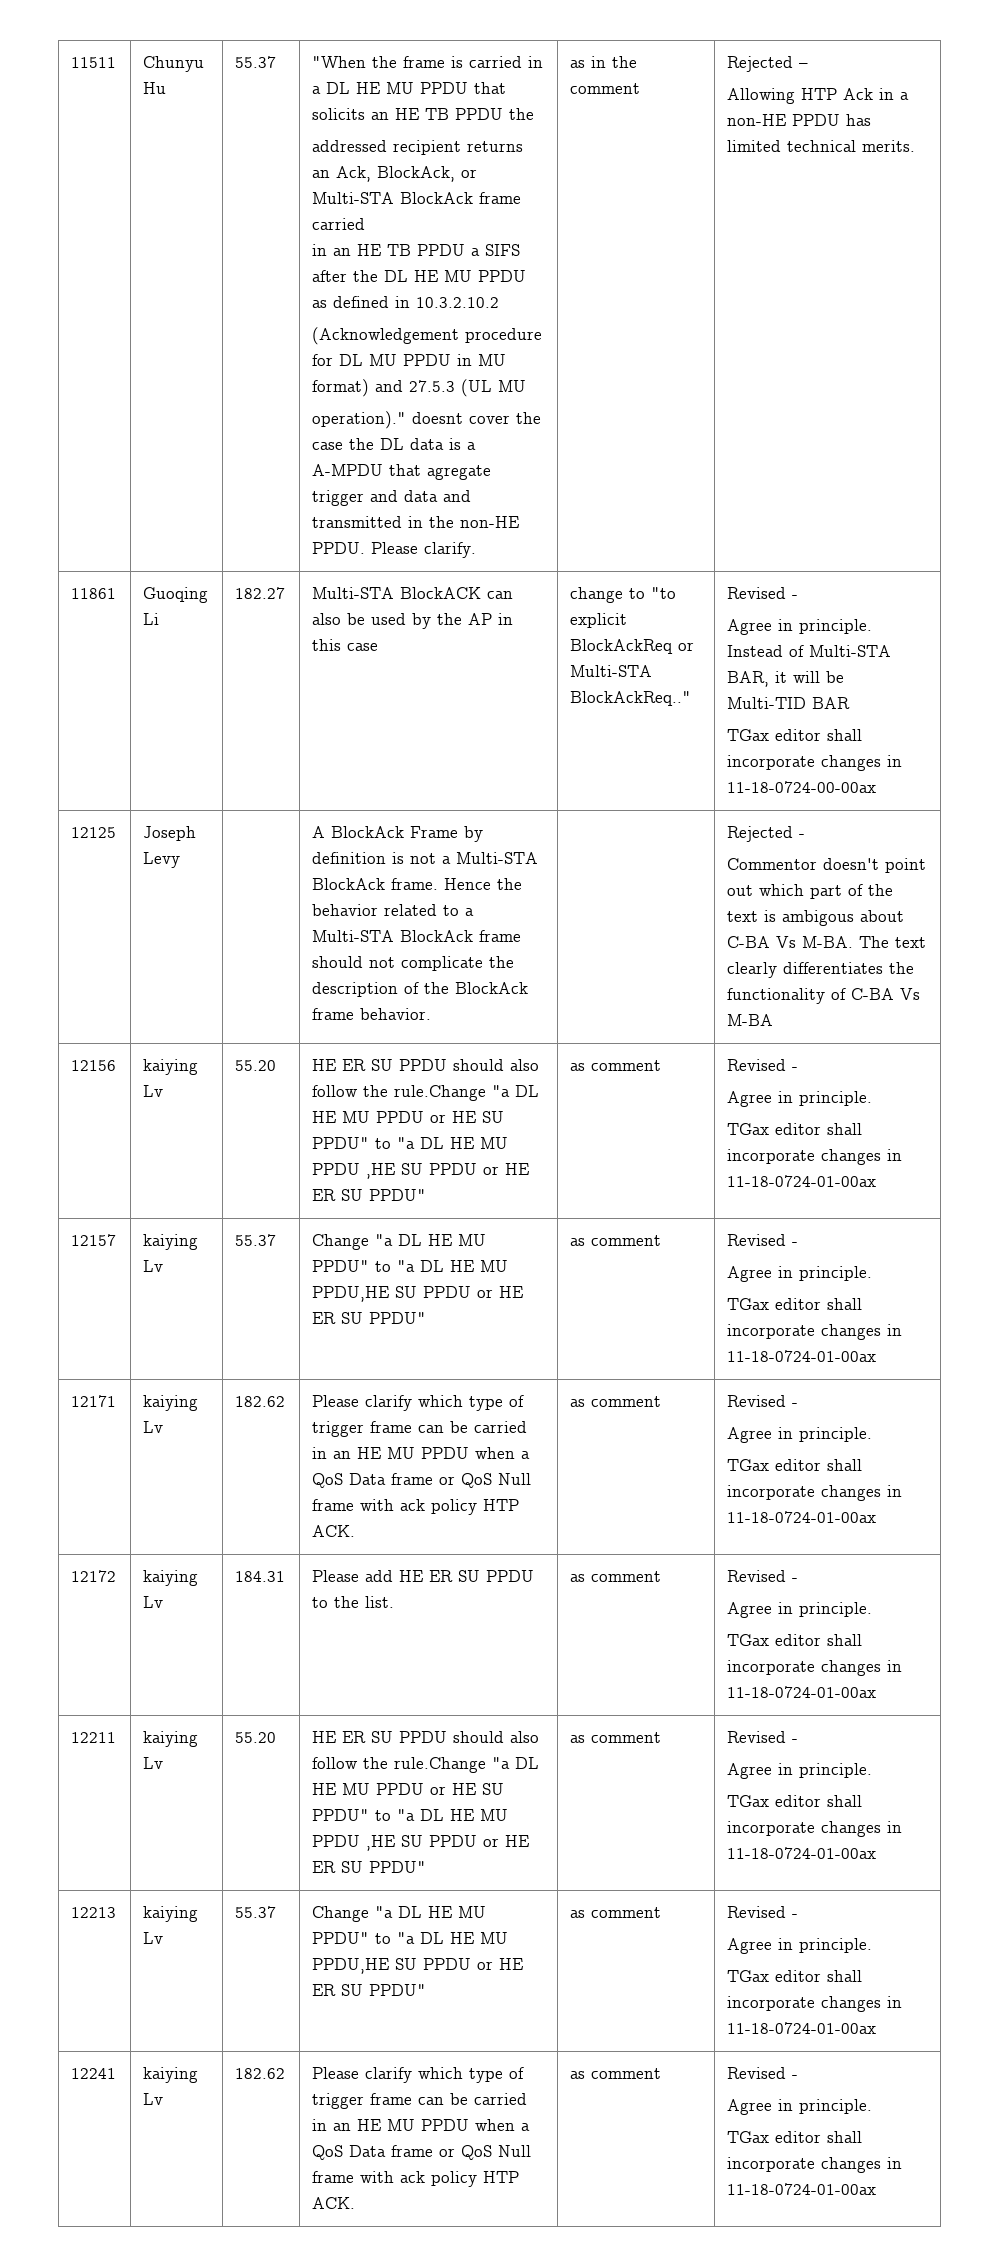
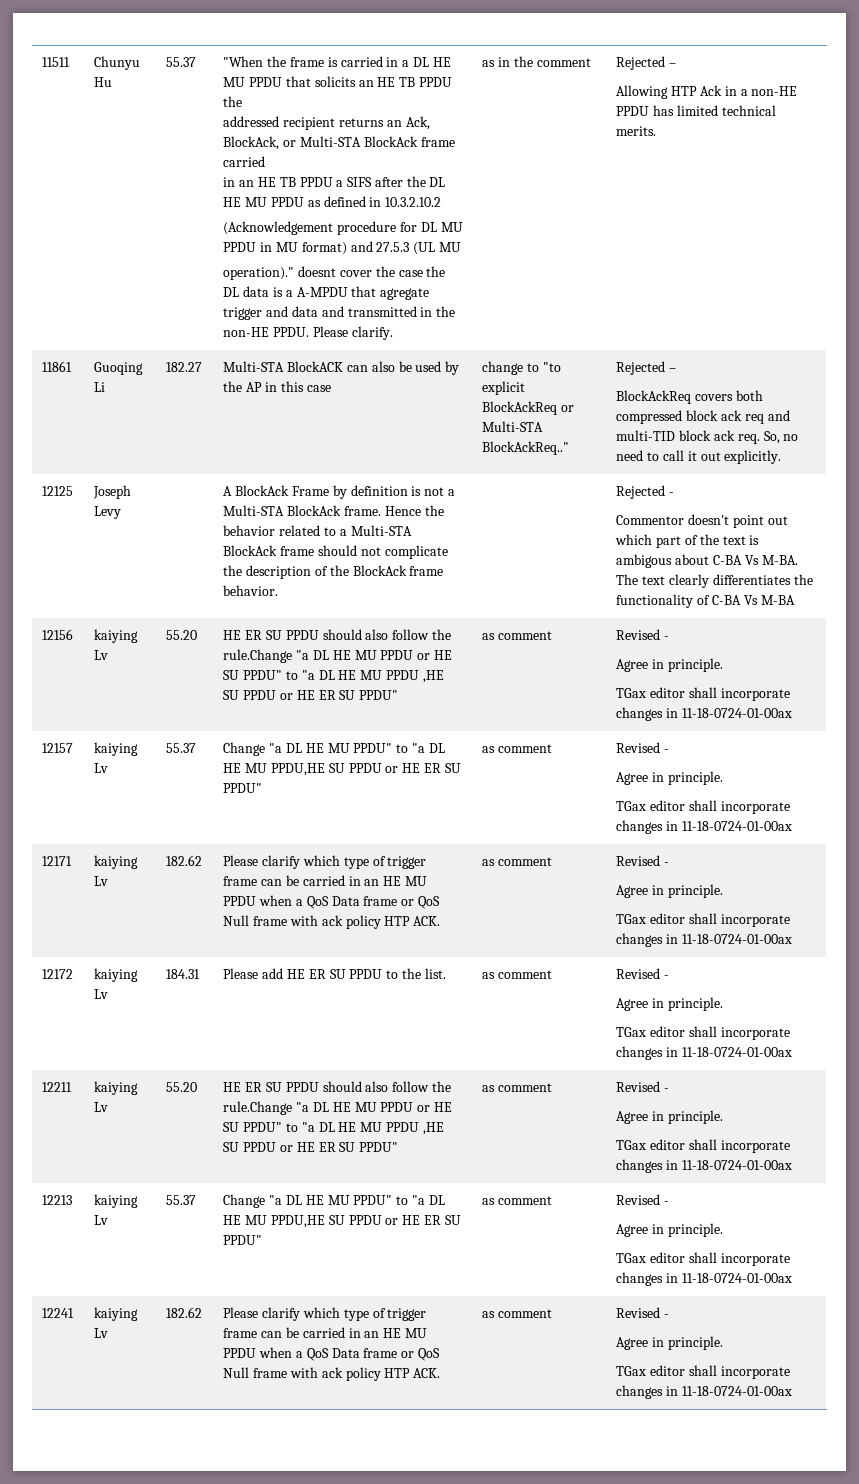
[727,587,799,599] [727,619,873,635] [727,645,892,657] [727,671,845,687] [727,697,851,709] [727,729,863,741] [727,755,903,771] [727,781,877,793] Revised - // Agree in principle. Instead of Multi-STA BAR, it will be Multi-TID BAR // TGax editor shall incorporate changes in 11-18-0724-00-00ax -> [616,361,677,375] [616,390,763,404] [616,410,790,424] [616,430,799,444] [616,450,782,464] Rejected – // BlockAckReq covers both compressed block ack req and multi-TID block ack req. So, no need to call it out explicitly.

